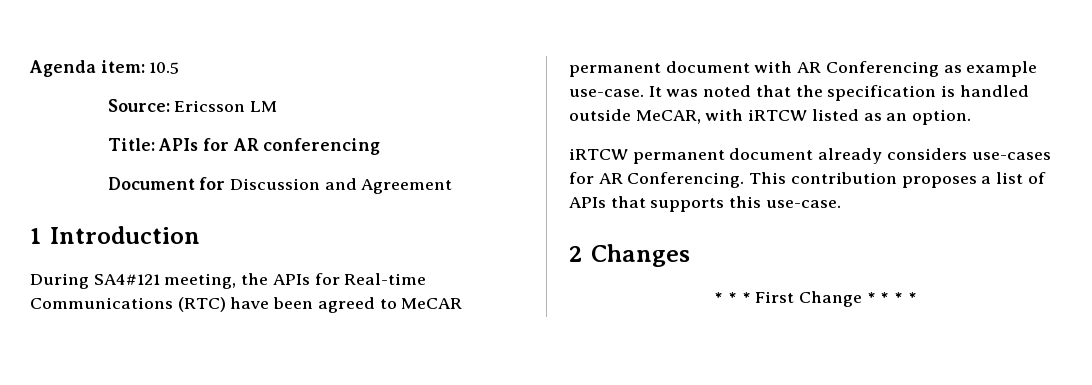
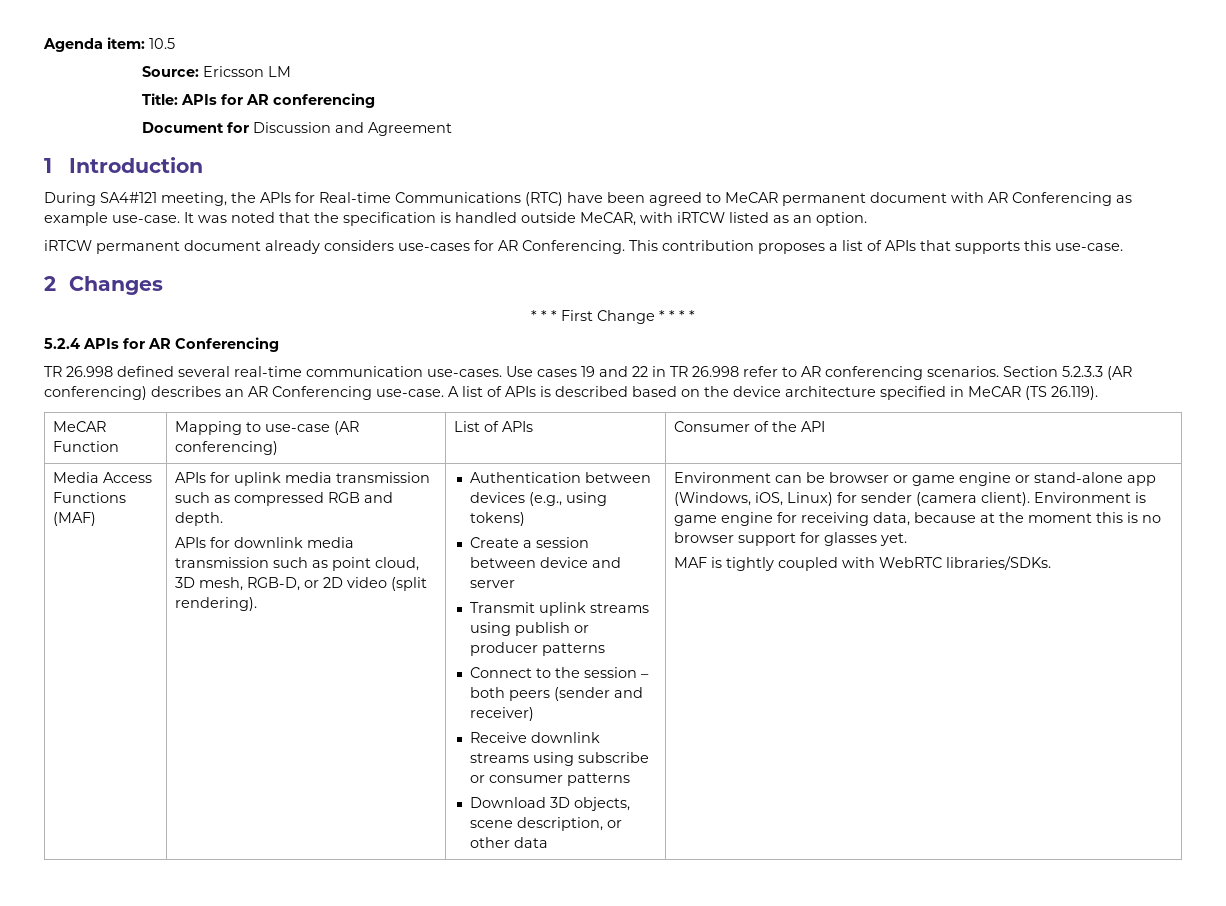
(917, 297) none -> [44,337,279,352] [44,366,1132,380] [44,386,1098,400] [52,421,106,432] [52,441,119,452] [174,421,359,435] [174,441,278,455] [453,421,533,432] [673,421,825,432] [52,472,152,483] [52,492,126,503] [52,512,96,526] [174,472,430,486] [174,492,393,506] [174,512,223,526] [174,537,354,548] [174,557,419,571] [174,577,427,591] [174,597,257,611] [469,472,651,483] [469,492,607,506] [469,512,525,526] [469,537,589,548] [469,557,621,568] [469,580,515,588] [469,602,649,616] [469,622,589,636] [469,642,605,656] [469,667,649,678] [469,687,643,701] [469,707,534,721] [469,732,600,743] [469,752,649,766] [469,773,630,786] [469,797,630,811] [469,817,622,831] [469,837,548,848] [673,472,1156,486] [673,492,1146,506] [673,512,1161,526] [673,532,907,546] [673,556,1051,571] // 5.2.4 APIs for AR Conferencing // TR 26.998 defined several real-time communication use-cases. Use cases 19 and 22 in TR 26.998 refer to AR conferencing scenarios. Section 5.2.3.3 (AR conferencing) describes an AR Conferencing use-case. A list of APIs is described based on the device architecture specified in MeCAR (TS 26.119). // MeCAR Function | Mapping to use-case (AR conferencing) | List of APIs | Consumer of the API // Media Access Functions (MAF) | APIs for uplink media transmission such as compressed RGB and depth. // APIs for downlink media transmission such as point cloud, 3D mesh, RGB-D, or 2D video (split rendering). | Authentication between devices (e.g., using tokens) // Create a session between device and server // Transmit uplink streams using publish or producer patterns // Connect to the session – both peers (sender and receiver) // Receive downlink streams using subscribe or consumer patterns // Download 3D objects, scene description, or other data | Environment can be browser or game engine or stand-alone app (Windows, iOS, Linux) for sender (camera client). Environment is game engine for receiving data, because at the moment this is no browser support for glasses yet. // MAF is tightly coupled with WebRTC libraries/SDKs.

